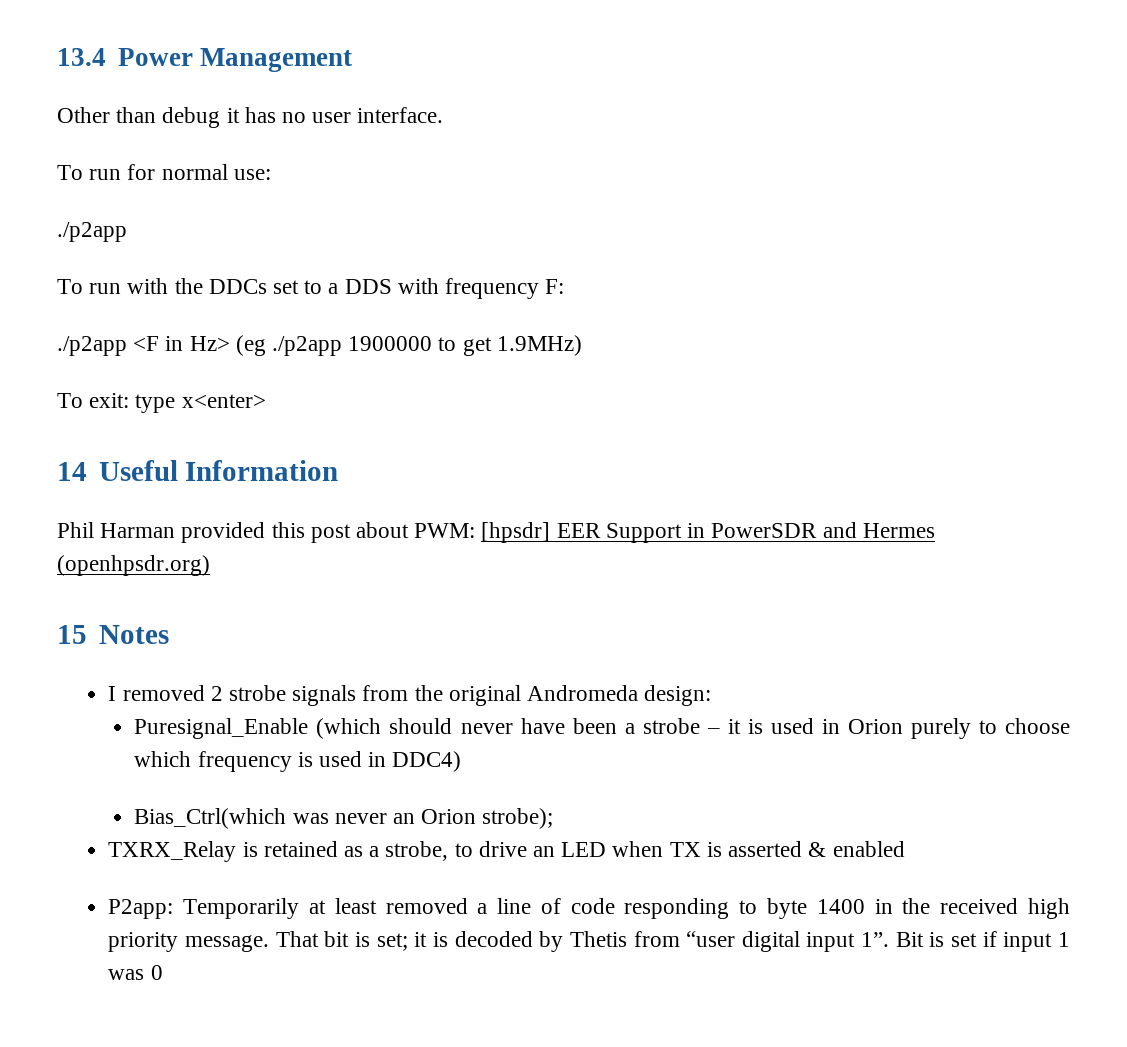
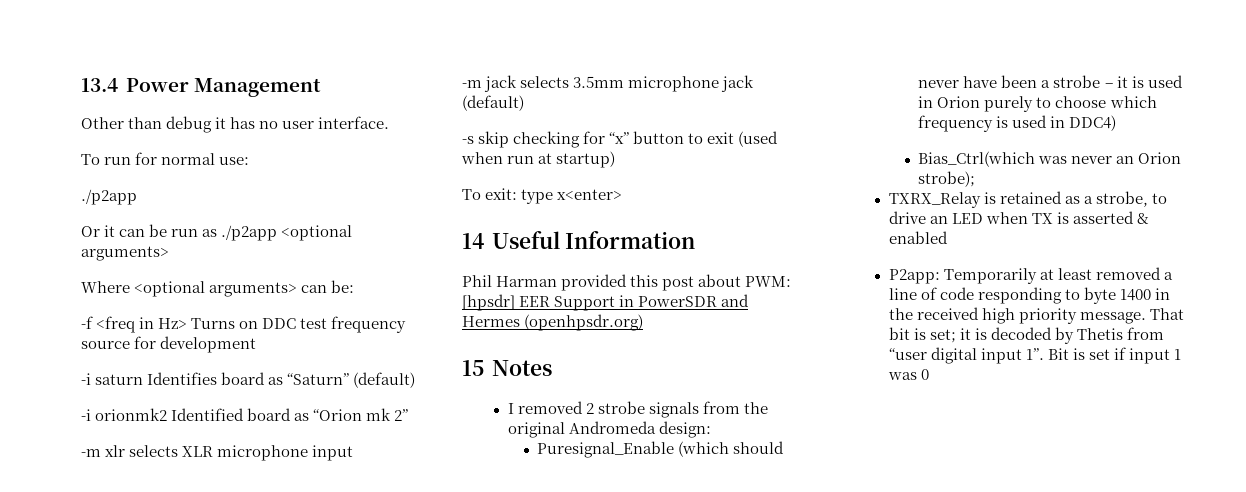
[57,278,565,299] [57,335,582,356] To run with the DDCs set to a DDS with frequency F: // ./p2app <F in Hz> (eg ./p2app 1900000 to get 1.9MHz) -> [81,224,353,241] [81,246,169,261] [81,280,355,297] [81,316,407,333] [81,336,257,353] [81,372,416,388] [81,408,409,421] [81,445,354,461] [462,75,755,92] [462,95,524,111] [462,131,779,148] [461,151,616,168] Or it can be run as ./p2app <optional arguments> // Where <optional arguments> can be: // -f <freq in Hz> Turns on DDC test frequency source for development // -i saturn Identifies board as “Saturn” (default) // -i orionmk2 Identified board as “Orion mk 2” // -m xlr selects XLR microphone input // -m jack selects 3.5mm microphone jack (default) // -s skip checking for “x” button to exit (used when run at startup)

